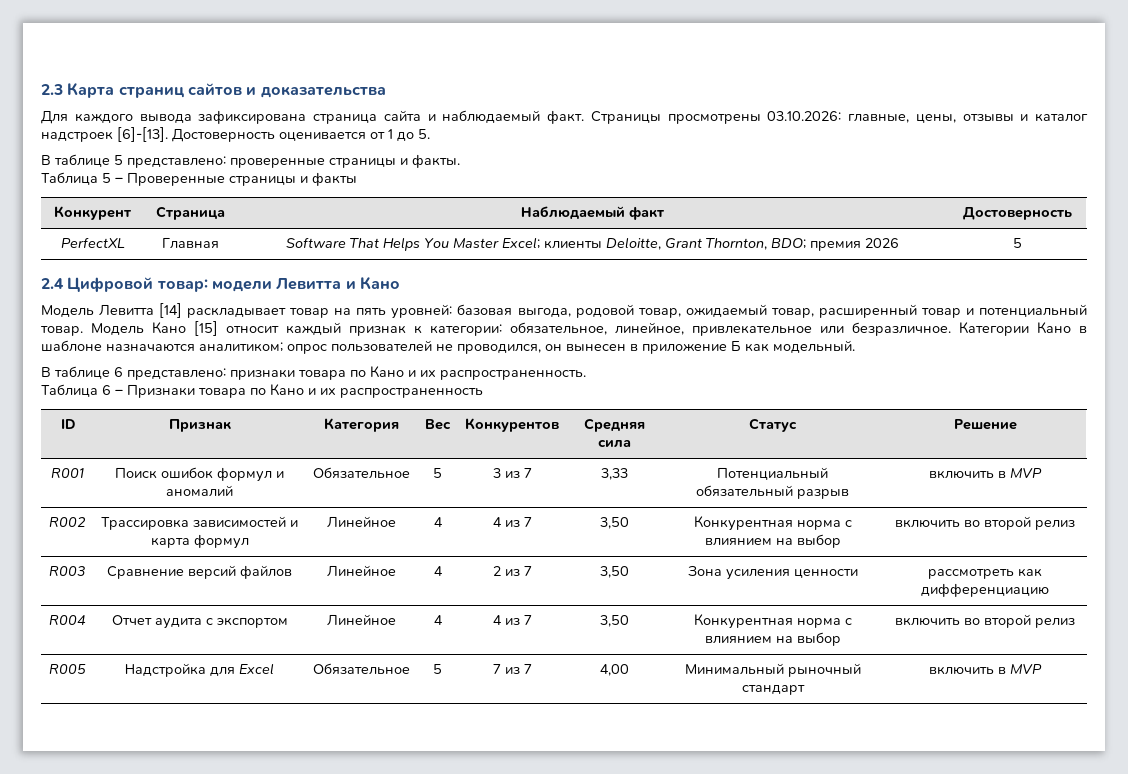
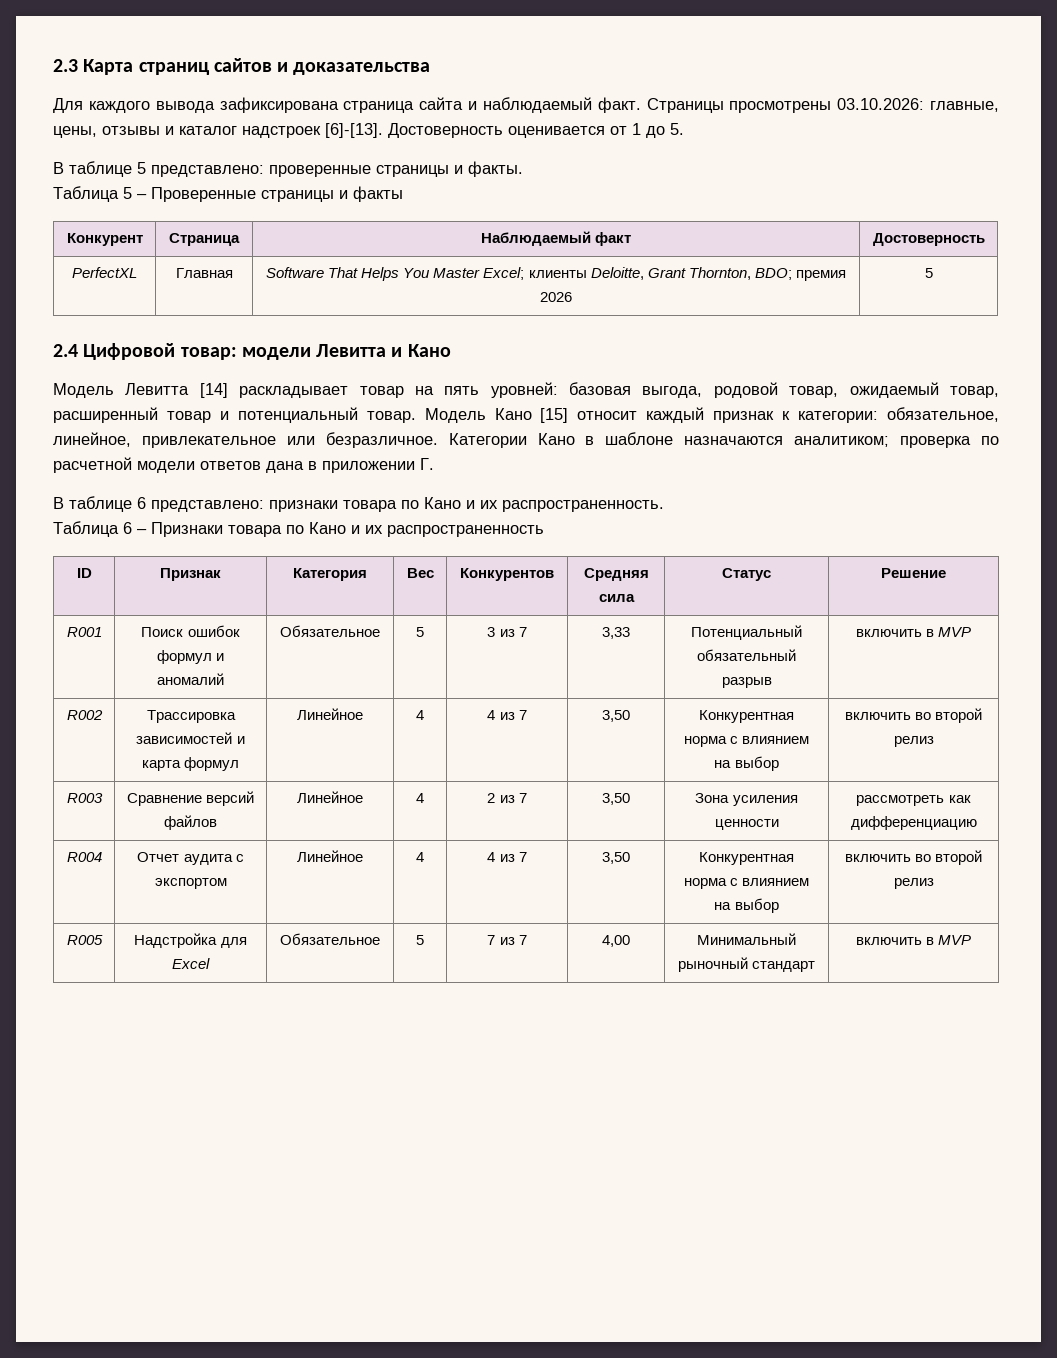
[287,340,855,354] опрос пользователей не проводился, он вынесен в приложение Б как модельный. -> [900,436,999,448] [53,457,434,473] проверка по расчетной модели ответов дана в приложении Г.

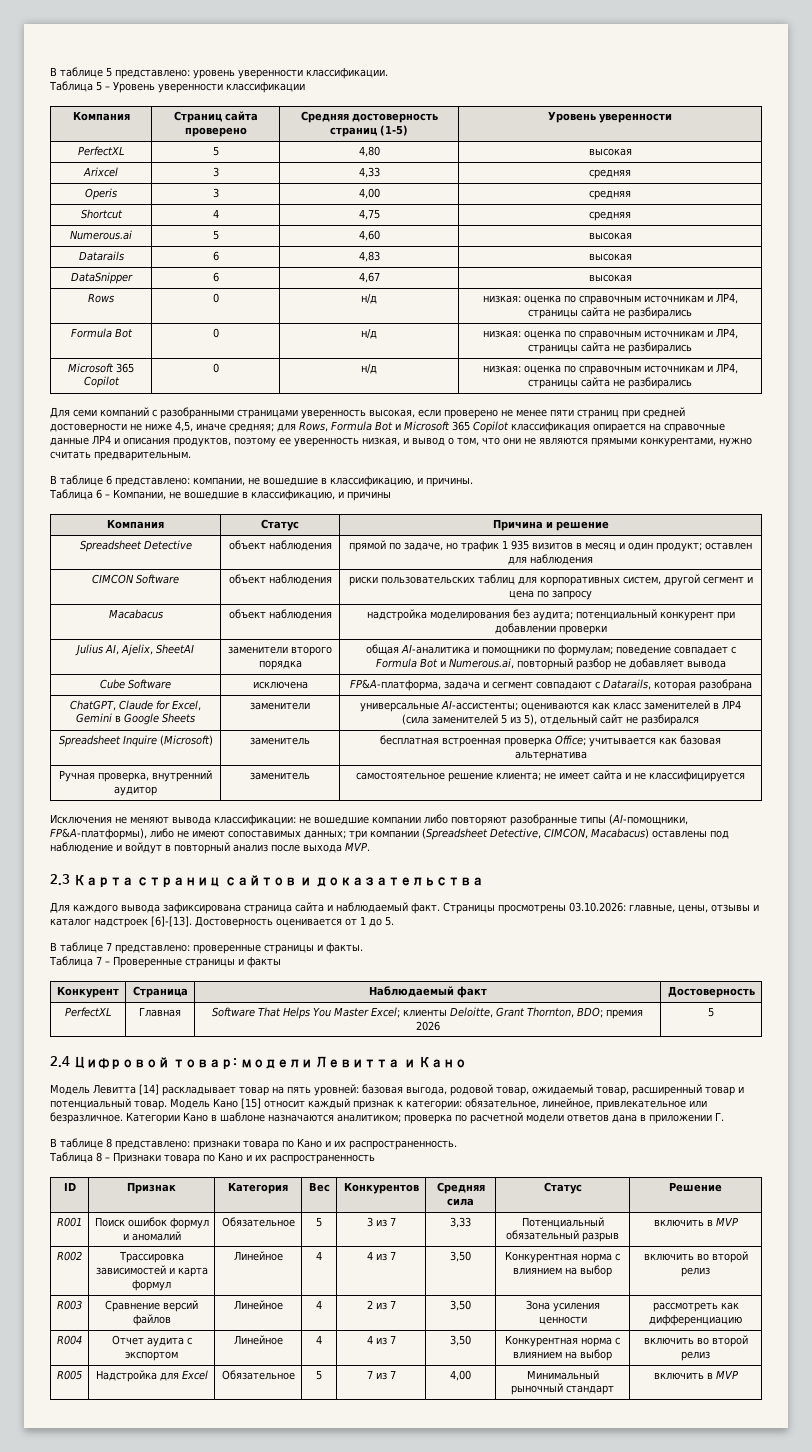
(53, 65) none -> [50,67,388,79] [49,81,305,93] [72,111,130,121] [173,111,258,123] [184,127,247,137] [300,111,438,123] [330,125,409,137] [548,111,672,123] [77,146,125,156] [212,146,219,156] [358,146,380,157] [588,148,632,156] [83,167,118,177] [212,167,219,177] [358,167,380,178] [589,169,631,179] [85,188,117,200] [212,188,219,198] [358,188,380,199] [589,190,631,200] [80,209,123,219] [212,209,219,218] [358,209,380,220] [589,211,631,221] [70,230,132,240] [212,230,219,240] [358,230,380,241] [588,232,632,240] [78,251,124,261] [212,251,219,261] [358,251,380,262] [588,253,632,261] [70,272,133,284] [212,272,219,282] [358,272,380,283] [588,274,632,282] [88,293,114,303] [212,293,219,303] [361,293,378,304] [482,293,738,305] [528,307,692,319] [70,328,133,338] [212,328,219,338] [361,328,378,339] [482,328,738,340] [528,342,692,354] [68,363,134,373] [83,376,120,388] [212,363,219,373] [361,363,378,374] [482,363,738,375] [528,377,692,389] [50,407,685,419] [50,421,725,433] [50,435,752,447] [50,451,191,461] [50,475,473,487] [49,489,391,501] [107,519,164,529] [261,519,299,531] [492,519,609,531] [79,540,192,552] [228,540,332,551] [349,540,752,552] [508,554,593,565] [92,574,179,584] [228,574,332,585] [348,574,753,586] [509,590,592,600] [108,609,163,619] [228,609,332,620] [366,609,735,621] [494,623,607,635] [75,644,194,656] [228,646,332,656] [258,660,302,670] [365,644,736,656] [375,658,726,670] [100,679,171,689] [252,681,308,689] [349,679,752,691] [70,700,201,711] [76,713,195,725] [250,702,310,710] [360,700,741,712] [402,714,699,726] [58,735,213,747] [250,737,310,745] [380,735,721,747] [514,751,587,761] [59,770,212,782] [114,786,157,796] [250,772,310,780] [356,770,745,782] [50,814,688,826] [50,828,729,840] [50,842,370,854] В таблице 5 представлено: уровень уверенности классификации. // Таблица 5 – Уровень уверенности классификации // Компания | Страниц сайта проверено | Средняя достоверность страниц (1-5) | Уровень уверенности // PerfectXL | 5 | 4,80 | высокая // Arixcel | 3 | 4,33 | средняя // Operis | 3 | 4,00 | средняя // Shortcut | 4 | 4,75 | средняя // Numerous.ai | 5 | 4,60 | высокая // Datarails | 6 | 4,83 | высокая // DataSnipper | 6 | 4,67 | высокая // Rows | 0 | н/д | низкая: оценка по справочным источникам и ЛР4, страницы сайта не разбирались // Formula Bot | 0 | н/д | низкая: оценка по справочным источникам и ЛР4, страницы сайта не разбирались // Microsoft 365 Copilot | 0 | н/д | низкая: оценка по справочным источникам и ЛР4, страницы сайта не разбирались // Для семи компаний с разобранными страницами уверенность высокая, если проверено не менее пяти страниц при средней достоверности не ниже 4,5, иначе средняя; для Rows, Formula Bot и Microsoft 365 Copilot классификация опирается на справочные данные ЛР4 и описания продуктов, поэтому ее уверенность низкая, и вывод о том, что они не являются прямыми конкурентами, нужно считать предварительным. // В таблице 6 представлено: компании, не вошедшие в классификацию, и причины. // Таблица 6 – Компании, не вошедшие в классификацию, и причины // Компания | Статус | Причина и решение // Spreadsheet Detective | объект наблюдения | прямой по задаче, но трафик 1 935 визитов в месяц и один продукт; оставлен для наблюдения // CIMCON Software | объект наблюдения | риски пользовательских таблиц для корпоративных систем, другой сегмент и цена по запросу // Macabacus | объект наблюдения | надстройка моделирования без аудита; потенциальный конкурент при добавлении проверки // Julius AI, Ajelix, SheetAI | заменители второго порядка | общая AI-аналитика и помощники по формулам; поведение совпадает с Formula Bot и Numerous.ai, повторный разбор не добавляет вывода // Cube Software | исключена | FP&A-платформа, задача и сегмент совпадают с Datarails, которая разобрана // ChatGPT, Claude for Excel, Gemini в Google Sheets | заменители | универсальные AI-ассистенты; оцениваются как класс заменителей в ЛР4 (сила заменителей 5 из 5), отдельный сайт не разбирался // Spreadsheet Inquire (Microsoft) | заменитель | бесплатная встроенная проверка Office; учитывается как базовая альтернатива // Ручная проверка, внутренний аудитор | заменитель | самостоятельное решение клиента; не имеет сайта и не классифицируется // Исключения не меняют вывода классификации: не вошедшие компании либо повторяют разобранные типы (AI-помощники, FP&A-платформы), либо не имеют сопоставимых данных; три компании (Spreadsheet Detective, CIMCON, Macabacus) оставлены под наблюдение и войдут в повторный анализ после выхода MVP. //
[137,162,146,174] 5 -> [106,942,112,951] 7
[123,187,132,199] 5 -> [96,956,102,965] 7
[137,497,146,509] 6 -> [106,1138,112,1148] 8
[123,522,132,534] 6 -> [96,1152,102,1162] 8

